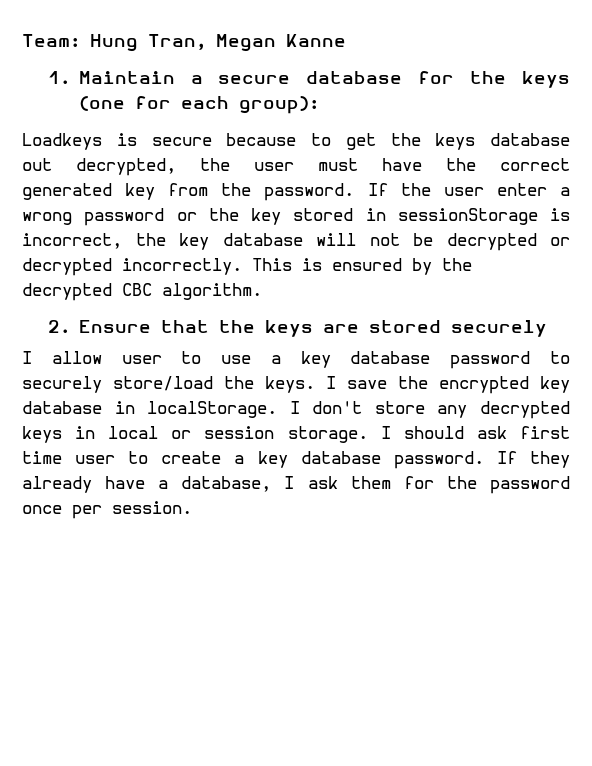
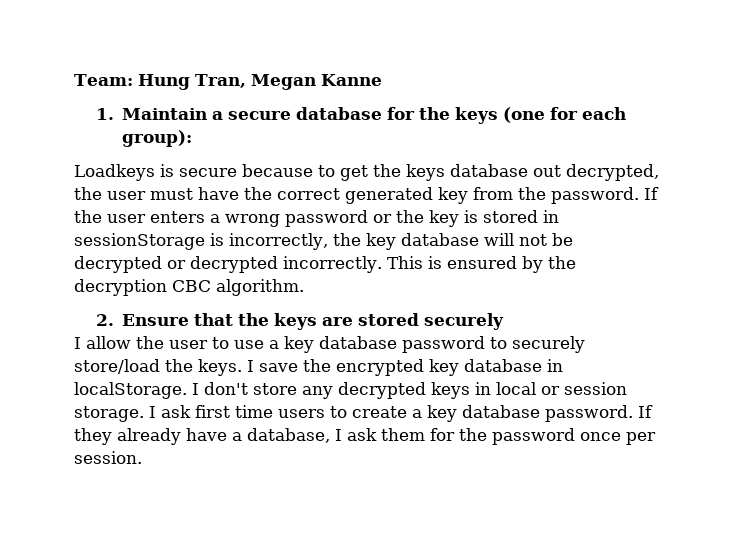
[496,183,547,196] enter -> [150,211,205,223] enters
(281, 216) none -> [464,210,478,223] is
[22,233,122,249] incorrect, -> [229,233,328,250] incorrectly,
[22,283,112,301] decrypted -> [74,279,167,296] decryption
(102, 357) none -> [136,336,164,349] the
[403,426,464,439] should -> (156, 412) none
[75,455,116,464] user -> [278,409,325,418] users

